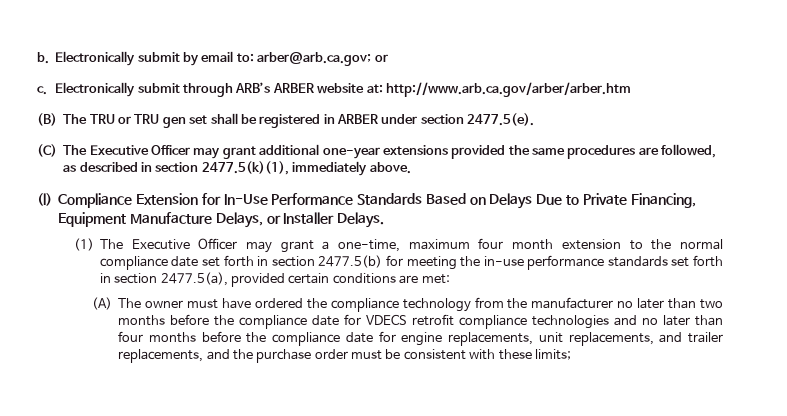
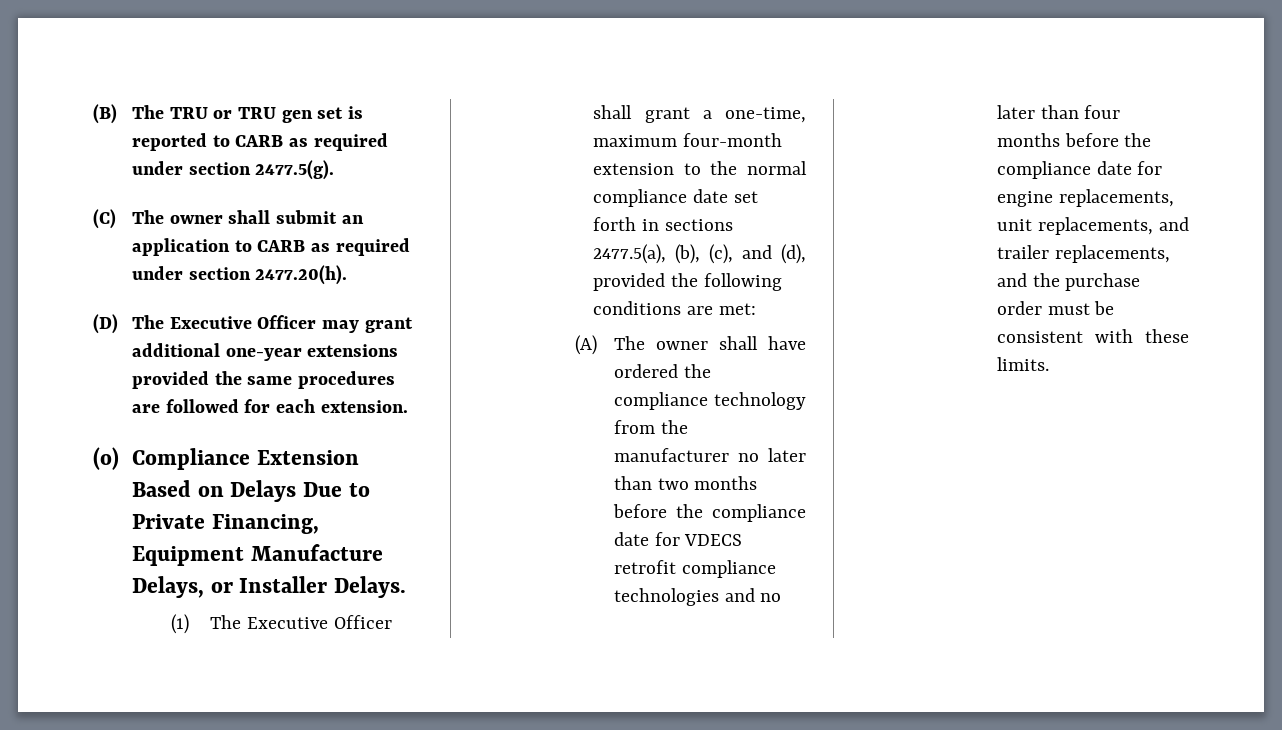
[37,51,388,66] [37,82,631,97] b. Electronically submit by email to: arber@arb.ca.gov; or // c. Electronically submit through ARB’s ARBER website at: http://www.arb.ca.gov/arber/arber.htm // -> (93, 114) none
[210,113,535,128] [37,144,57,157] shall be registered in ARBER under section 2477.5(e). // (C) -> [348,106,364,119] [132,133,388,151] [132,160,335,180] [93,209,364,229] [132,238,410,256] [132,265,348,285] [93,314,118,334] is reported to CARB as required under section 2477.5(g). // (C) The owner shall submit an application to CARB as required under section 2477.20(h). // (D)
[661,144,717,158] [63,161,411,176] [37,193,423,208] followed, as described in section 2477.5(k)(1), immediately above. // (l) Compliance Extension for In-Use Performance Standards -> [165,399,408,413] [93,447,359,470] followed for each extension. // (o) Compliance Extension
[245,241,272,253] may -> [593,105,633,119] shall
[478,238,554,250] four month -> [683,133,783,147] four-month
[271,255,723,270] [99,272,330,287] section 2477.5(b) for meeting the in-use performance standards set forth in section 2477.5(a), provided certain -> [664,219,733,231] [593,244,806,264] [593,273,782,291] sections 2477.5(a), (b), (c), and (d), provided the following
[187,299,219,309] must -> [719,336,759,350] shall
[534,349,571,360] limits; -> [997,357,1050,371] limits.

